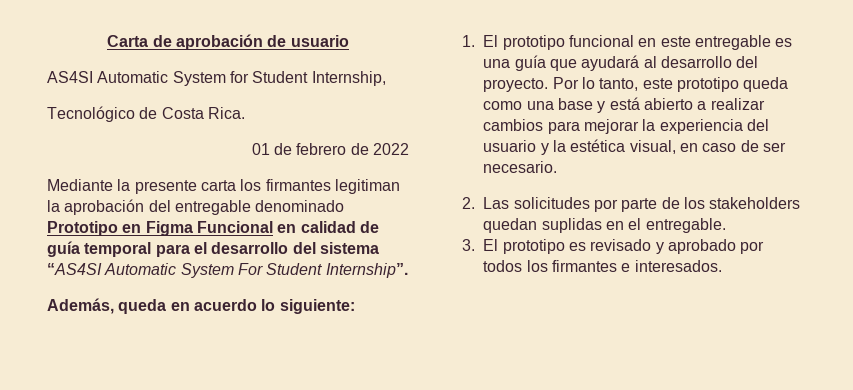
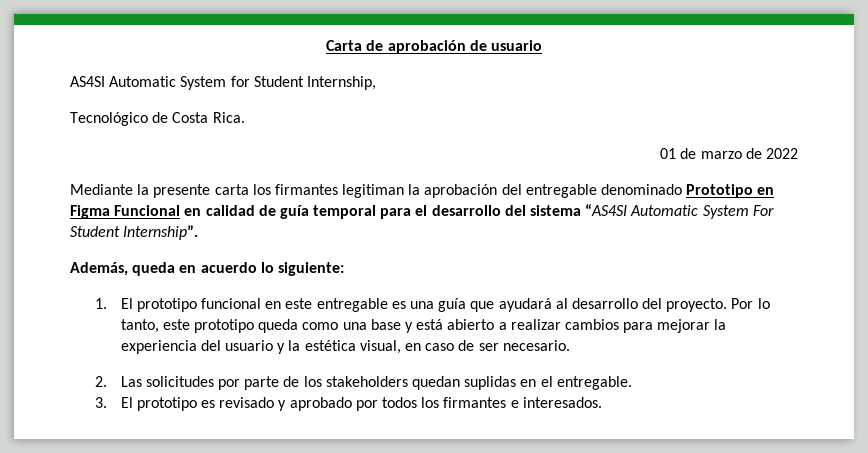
[296,143,347,155] febrero -> [700,151,742,159] marzo

